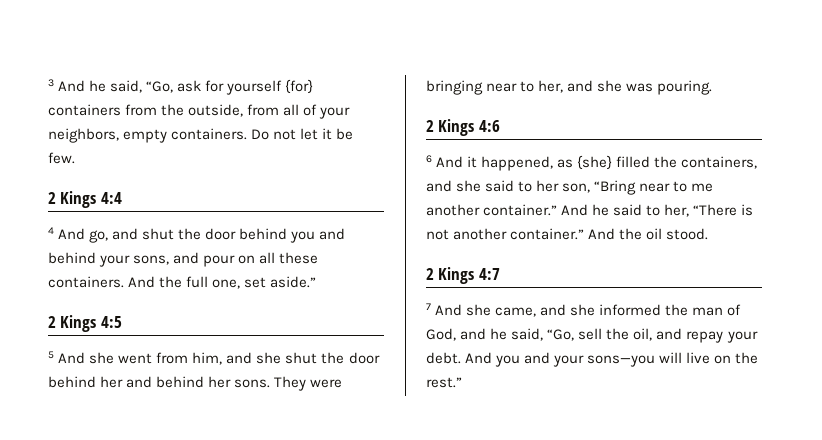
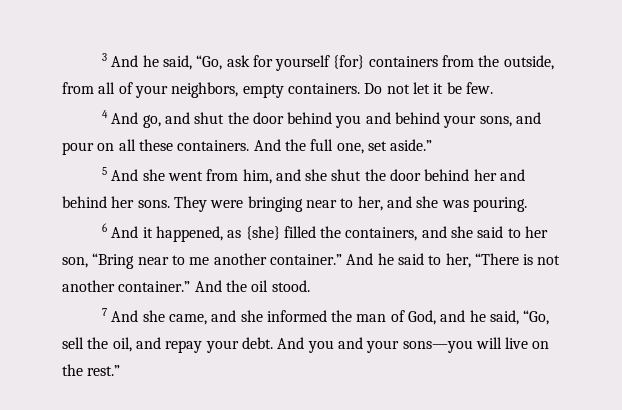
[48,191,122,208] // 2 Kings 4:4 -> (493, 88) none
[48,315,122,332] // 2 Kings 4:5 -> (433, 145) none
[426,119,500,136] // 2 Kings 4:6 -> (527, 204) none
[426,267,500,284] // 2 Kings 4:7 -> (310, 286) none

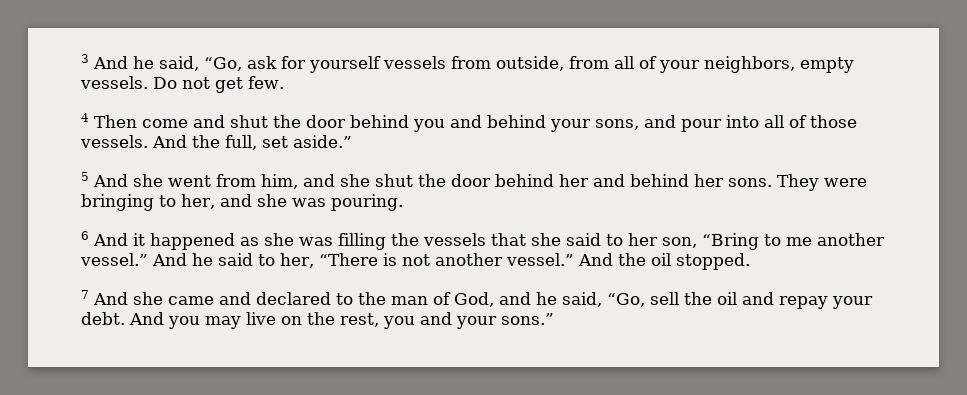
[333,55,500,69] {for} containers from the -> [383,56,491,69] vessels from
[287,83,360,94] containers. -> [80,76,148,89] vessels.
[412,82,462,94] let it be -> [215,77,243,93] get
[111,112,161,128] And go, -> [94,115,188,128] Then come
[97,139,364,154] on all these containers. And the full one, -> [726,115,857,128] [80,135,257,150] into all of those vessels. And the full,
[305,200,337,208] near -> (154, 202) none
[155,226,447,242] happened, as {she} filled the containers, and -> [150,233,526,250] happened as she was filling the vessels that
[137,257,169,265] near -> (759, 241) none
[269,254,342,265] container.” -> [80,253,148,266] vessel.”
[118,281,191,292] container.” -> [505,253,574,266] vessel.”
[271,280,310,292] stood. -> [675,253,750,270] stopped.
[168,310,327,325] came, and she informed -> [168,292,353,305] came and declared to
[112,337,132,352] oil, -> [717,292,737,305] oil
[337,337,550,353] [62,364,121,376] and your sons—you will live on the rest.” -> [205,312,554,329] may live on the rest, you and your sons.”

